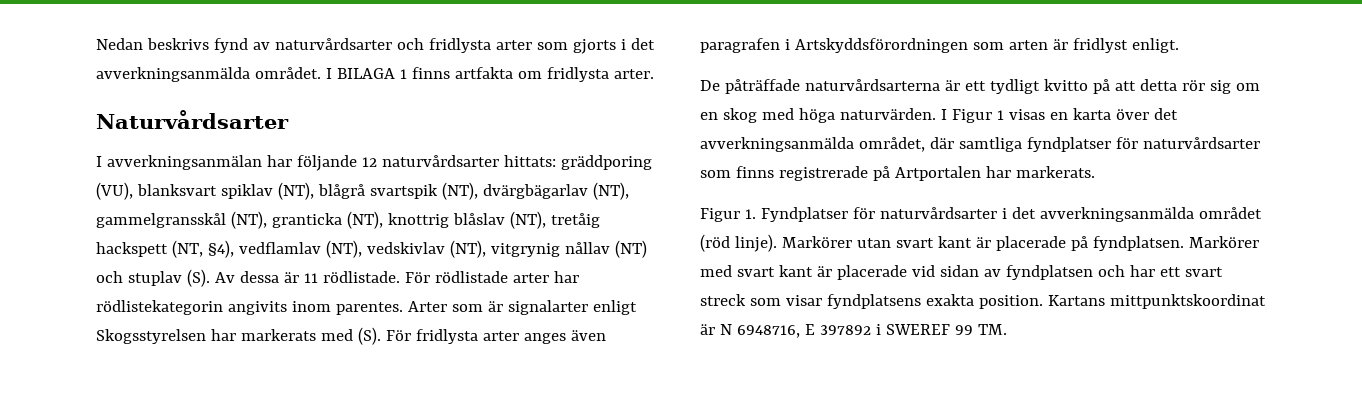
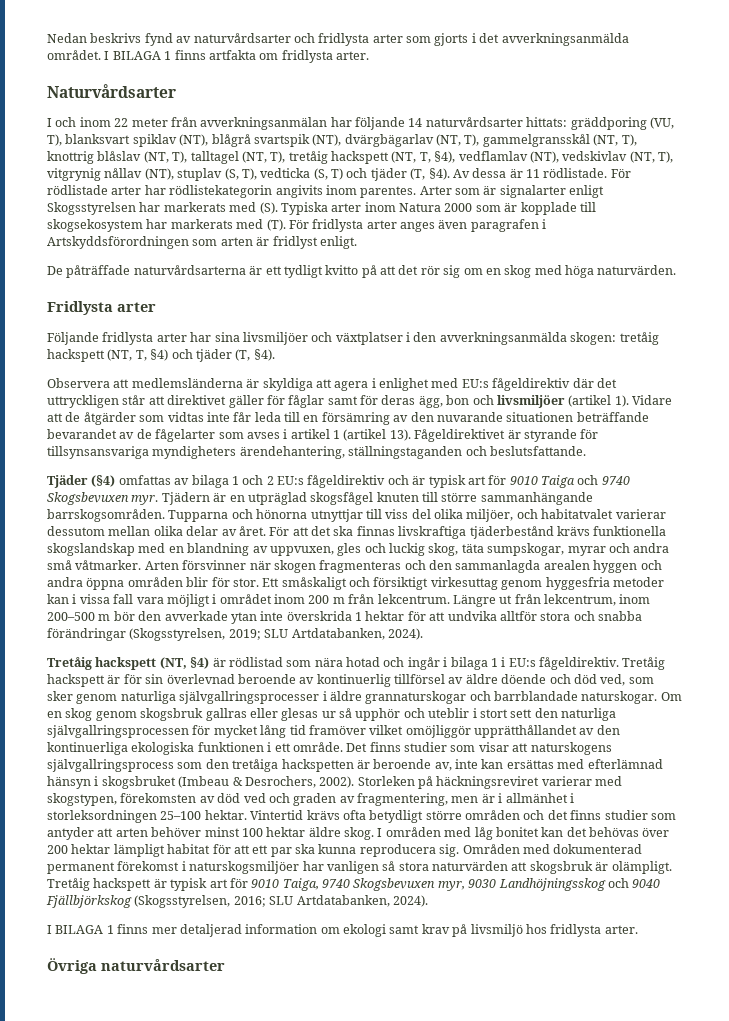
(102, 161) none -> [55,117,197,127] och inom 22 meter från
[361,157,377,167] 12 -> [408,118,423,127] 14
[96,182,133,200] (VU), -> [649,117,674,129] [47,134,62,146] (VU, T),
[592,182,629,200] [96,211,600,229] [96,240,203,258] (NT), gammelgransskål (NT), granticka (NT), knottrig blåslav (NT), tretåig hackspett (NT, -> [436,134,637,147] [47,151,431,164] (NT, T), gammelgransskål (NT, T), knottrig blåslav (NT, T), talltagel (NT, T), tretåig hackspett (NT, T,
[449,240,647,258] [96,269,210,287] (NT), vitgrynig nållav (NT) och stuplav (S). -> [629,151,673,163] [47,168,450,181] (NT, T), vitgrynig nållav (NT), stuplav (S, T), vedticka (S, T) och tjäder (T, §4).
(381, 336) none -> [280,202,596,215] [47,219,286,232] Typiska arter inom Natura 2000 som är kopplade till skogsekosystem har markerats med (T).
[1139,79,1177,91] detta -> [398,265,419,275] det
[940,108,1178,123] [700,137,1260,152] [700,166,1095,181] [700,207,1262,222] [700,234,1259,252] [700,265,1223,280] [700,294,1266,309] [700,324,1007,338] I Figur 1 visas en karta över det avverkningsanmälda området, där samtliga fyndplatser för naturvårdsarter som finns registrerade på Artportalen har markerats. // Figur 1. Fyndplatser för naturvårdsarter i det avverkningsanmälda området (röd linje). Markörer utan svart kant är placerade på fyndplatsen. Markörer med svart kant är placerade vid sidan av fyndplatsen och har ett svart streck som visar fyndplatsens exakta position. Kartans mittpunktskoordinat är N 6948716, E 397892 i SWEREF 99 TM. -> [47,301,156,315] [47,332,659,345] [47,349,275,362] [47,378,617,391] [47,395,672,408] [47,412,649,425] [47,429,599,442] [47,446,586,459] [47,475,630,488] [47,492,593,505] [47,509,666,522] [47,526,667,539] [47,543,670,556] [47,560,662,573] [47,577,664,590] [47,594,651,607] [47,611,642,624] [47,628,423,641] [47,657,666,670] [47,674,654,687] [47,691,682,704] [47,708,616,721] [47,725,620,738] [47,742,612,755] [47,759,663,772] [47,776,623,789] [47,793,574,806] [47,810,676,823] [47,827,670,840] [47,844,643,857] [47,861,672,874] [47,878,661,891] [46,895,428,908] [47,924,638,937] [47,958,225,974] // Fridlysta arter // Följande fridlysta arter har sina livsmiljöer och växtplatser i den avverkningsanmälda skogen: tretåig hackspett (NT, T, §4) och tjäder (T, §4). // Observera att medlemsländerna är skyldiga att agera i enlighet med EU:s fågeldirektiv där det uttryckligen står att direktivet gäller för fåglar samt för deras ägg, bon och livsmiljöer (artikel 1). Vidare att de åtgärder som vidtas inte får leda till en försämring av den nuvarande situationen beträffande bevarandet av de fågelarter som avses i artikel 1 (artikel 13). Fågeldirektivet är styrande för tillsynsansvariga myndigheters ärendehantering, ställningstaganden och beslutsfattande. // Tjäder (§4) omfattas av bilaga 1 och 2 EU:s fågeldirektiv och är typisk art för 9010 Taiga och 9740 Skogsbevuxen myr. Tjädern är en utpräglad skogsfågel knuten till större sammanhängande barrskogsområden. Tupparna och hönorna utnyttjar till viss del olika miljöer, och habitatvalet varierar dessutom mellan olika delar av året. För att det ska finnas livskraftiga tjäderbestånd krävs funktionella skogslandskap med en blandning av uppvuxen, gles och luckig skog, täta sumpskogar, myrar och andra små våtmarker. Arten försvinner när skogen fragmenteras och den sammanlagda arealen hyggen och andra öppna områden blir för stor. Ett småskaligt och försiktigt virkesuttag genom hyggesfria metoder kan i vissa fall vara möjligt i området inom 200 m från lekcentrum. Längre ut från lekcentrum, inom 200–500 m bör den avverkade ytan inte överskrida 1 hektar för att undvika alltför stora och snabba förändringar (Skogsstyrelsen, 2019; SLU Artdatabanken, 2024). // Tretåig hackspett (NT, §4) är rödlistad som nära hotad och ingår i bilaga 1 i EU:s fågeldirektiv. Tretåig hackspett är för sin överlevnad beroende av kontinuerlig tillförsel av äldre döende och död ved, som sker genom naturliga självgallringsprocesser i äldre grannaturskogar och barrblandade naturskogar. Om en skog genom skogsbruk gallras eller glesas ur så upphör och uteblir i stort sett den naturliga självgallringsprocessen för mycket lång tid framöver vilket omöjliggör upprätthållandet av den kontinuerliga ekologiska funktionen i ett område. Det finns studier som visar att naturskogens självgallringsprocess som den tretåiga hackspetten är beroende av, inte kan ersättas med efterlämnad hänsyn i skogsbruket (Imbeau & Desrochers, 2002). Storleken på häckningsreviret varierar med skogstypen, förekomsten av död ved och graden av fragmentering, men är i allmänhet i storleksordningen 25–100 hektar. Vintertid krävs ofta betydligt större områden och det finns studier som antyder att arten behöver minst 100 hektar äldre skog. I områden med låg bonitet kan det behövas över 200 hektar lämpligt habitat för att ett par ska kunna reproducera sig. Områden med dokumenterad permanent förekomst i naturskogsmiljöer har vanligen så stora naturvärden att skogsbruk är olämpligt. Tretåig hackspett är typisk art för 9010 Taiga, 9740 Skogsbevuxen myr, 9030 Landhöjningsskog och 9040 Fjällbjörkskog (Skogsstyrelsen, 2016; SLU Artdatabanken, 2024). // I BILAGA 1 finns mer detaljerad information om ekologi samt krav på livsmiljö hos fridlysta arter. // Övriga naturvårdsarter

